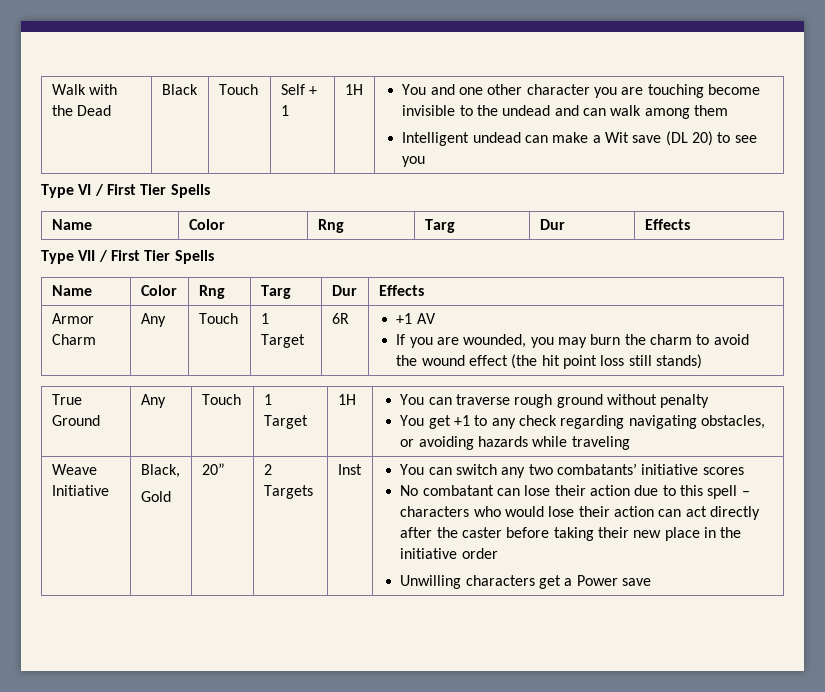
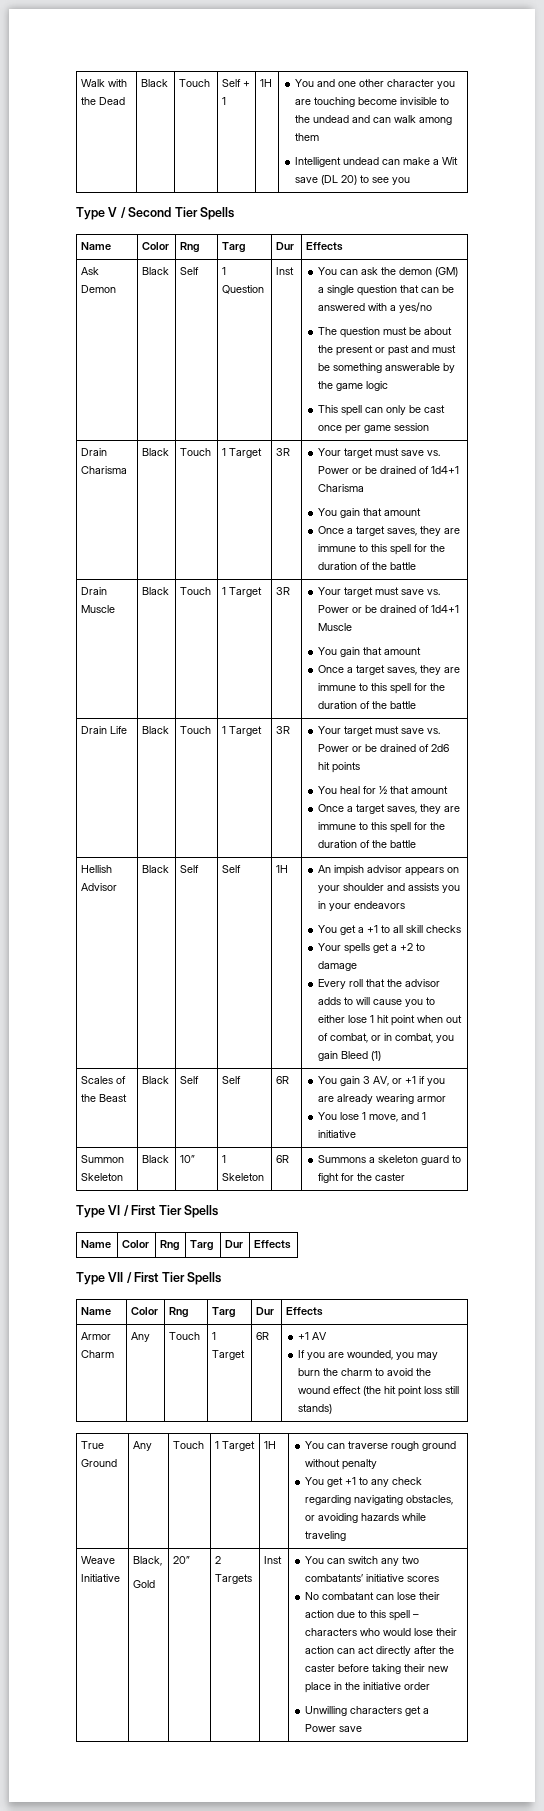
(426, 161) none -> [76,207,234,220] [81,242,112,250] [142,242,170,250] [180,242,200,253] [222,242,246,253] [276,242,295,250] [306,242,344,251] [81,267,100,275] [81,285,117,293] [142,267,170,275] [180,267,200,275] [222,267,227,275] [222,285,265,294] [276,267,295,275] [318,267,459,277] [318,285,455,296] [318,302,433,313] [318,327,453,338] [318,345,457,356] [318,363,456,373] [318,381,389,391] [318,405,446,416] [318,423,430,434] [81,448,108,456] [81,466,128,474] [142,448,170,456] [180,448,212,456] [222,448,263,458] [276,448,291,456] [318,448,441,458] [318,466,460,474] [318,484,365,492] [318,508,422,518] [318,526,461,536] [318,544,446,555] [318,562,417,570] [81,587,108,595] [81,605,116,613] [142,587,170,595] [180,587,212,595] [222,587,263,597] [276,587,291,595] [318,587,441,597] [318,605,460,613] [318,623,353,631] [318,647,422,657] [318,665,461,675] [318,683,446,694] [318,701,417,709] [81,726,128,734] [142,726,170,734] [180,726,212,734] [222,726,263,736] [276,726,291,734] [318,726,441,736] [318,744,450,752] [318,762,361,773] [318,786,449,794] [318,804,461,814] [318,822,446,833] [318,840,417,848] [81,865,113,873] [81,883,118,891] [142,865,170,873] [180,865,200,873] [222,865,242,873] [276,865,289,873] [318,865,460,876] [318,883,461,893] [318,901,406,911] [318,925,462,935] [318,943,426,954] [318,961,358,971] [318,979,441,989] [318,997,436,1007] [318,1015,463,1026] [318,1033,455,1043] [318,1051,382,1061] [81,1076,127,1084] [81,1094,128,1102] [142,1076,170,1084] [180,1076,200,1084] [222,1076,242,1084] [276,1076,290,1084] [318,1076,446,1086] [318,1094,447,1104] [318,1112,427,1122] [318,1130,357,1138] [81,1155,125,1163] [81,1173,124,1181] [142,1155,170,1163] [180,1155,196,1163] [222,1155,227,1163] [222,1173,265,1181] [276,1155,290,1163] [318,1155,462,1165] [318,1173,406,1183] // Type V / Second Tier Spells // Name | Color | Rng | Targ | Dur | Effects // Ask Demon | Black | Self | 1 Question | Inst | You can ask the demon (GM) a single question that can be answered with a yes/no // The question must be about the present or past and must be something answerable by the game logic // This spell can only be cast once per game session // Drain Charisma | Black | Touch | 1 Target | 3R | Your target must save vs. Power or be drained of 1d4+1 Charisma // You gain that amount // Once a target saves, they are immune to this spell for the duration of the battle // Drain Muscle | Black | Touch | 1 Target | 3R | Your target must save vs. Power or be drained of 1d4+1 Muscle // You gain that amount // Once a target saves, they are immune to this spell for the duration of the battle // Drain Life | Black | Touch | 1 Target | 3R | Your target must save vs. Power or be drained of 2d6 hit points // You heal for ½ that amount // Once a target saves, they are immune to this spell for the duration of the battle // Hellish Advisor | Black | Self | Self | 1H | An impish advisor appears on your shoulder and assists you in your endeavors // You get a +1 to all skill checks // Your spells get a +2 to damage // Every roll that the advisor adds to will cause you to either lose 1 hit point when out of combat, or in combat, you gain Bleed (1) // Scales of the Beast | Black | Self | Self | 6R | You gain 3 AV, or +1 if you are already wearing armor // You lose 1 move, and 1 initiative // Summon Skeleton | Black | 10” | 1 Skeleton | 6R | Summons a skeleton guard to fight for the caster

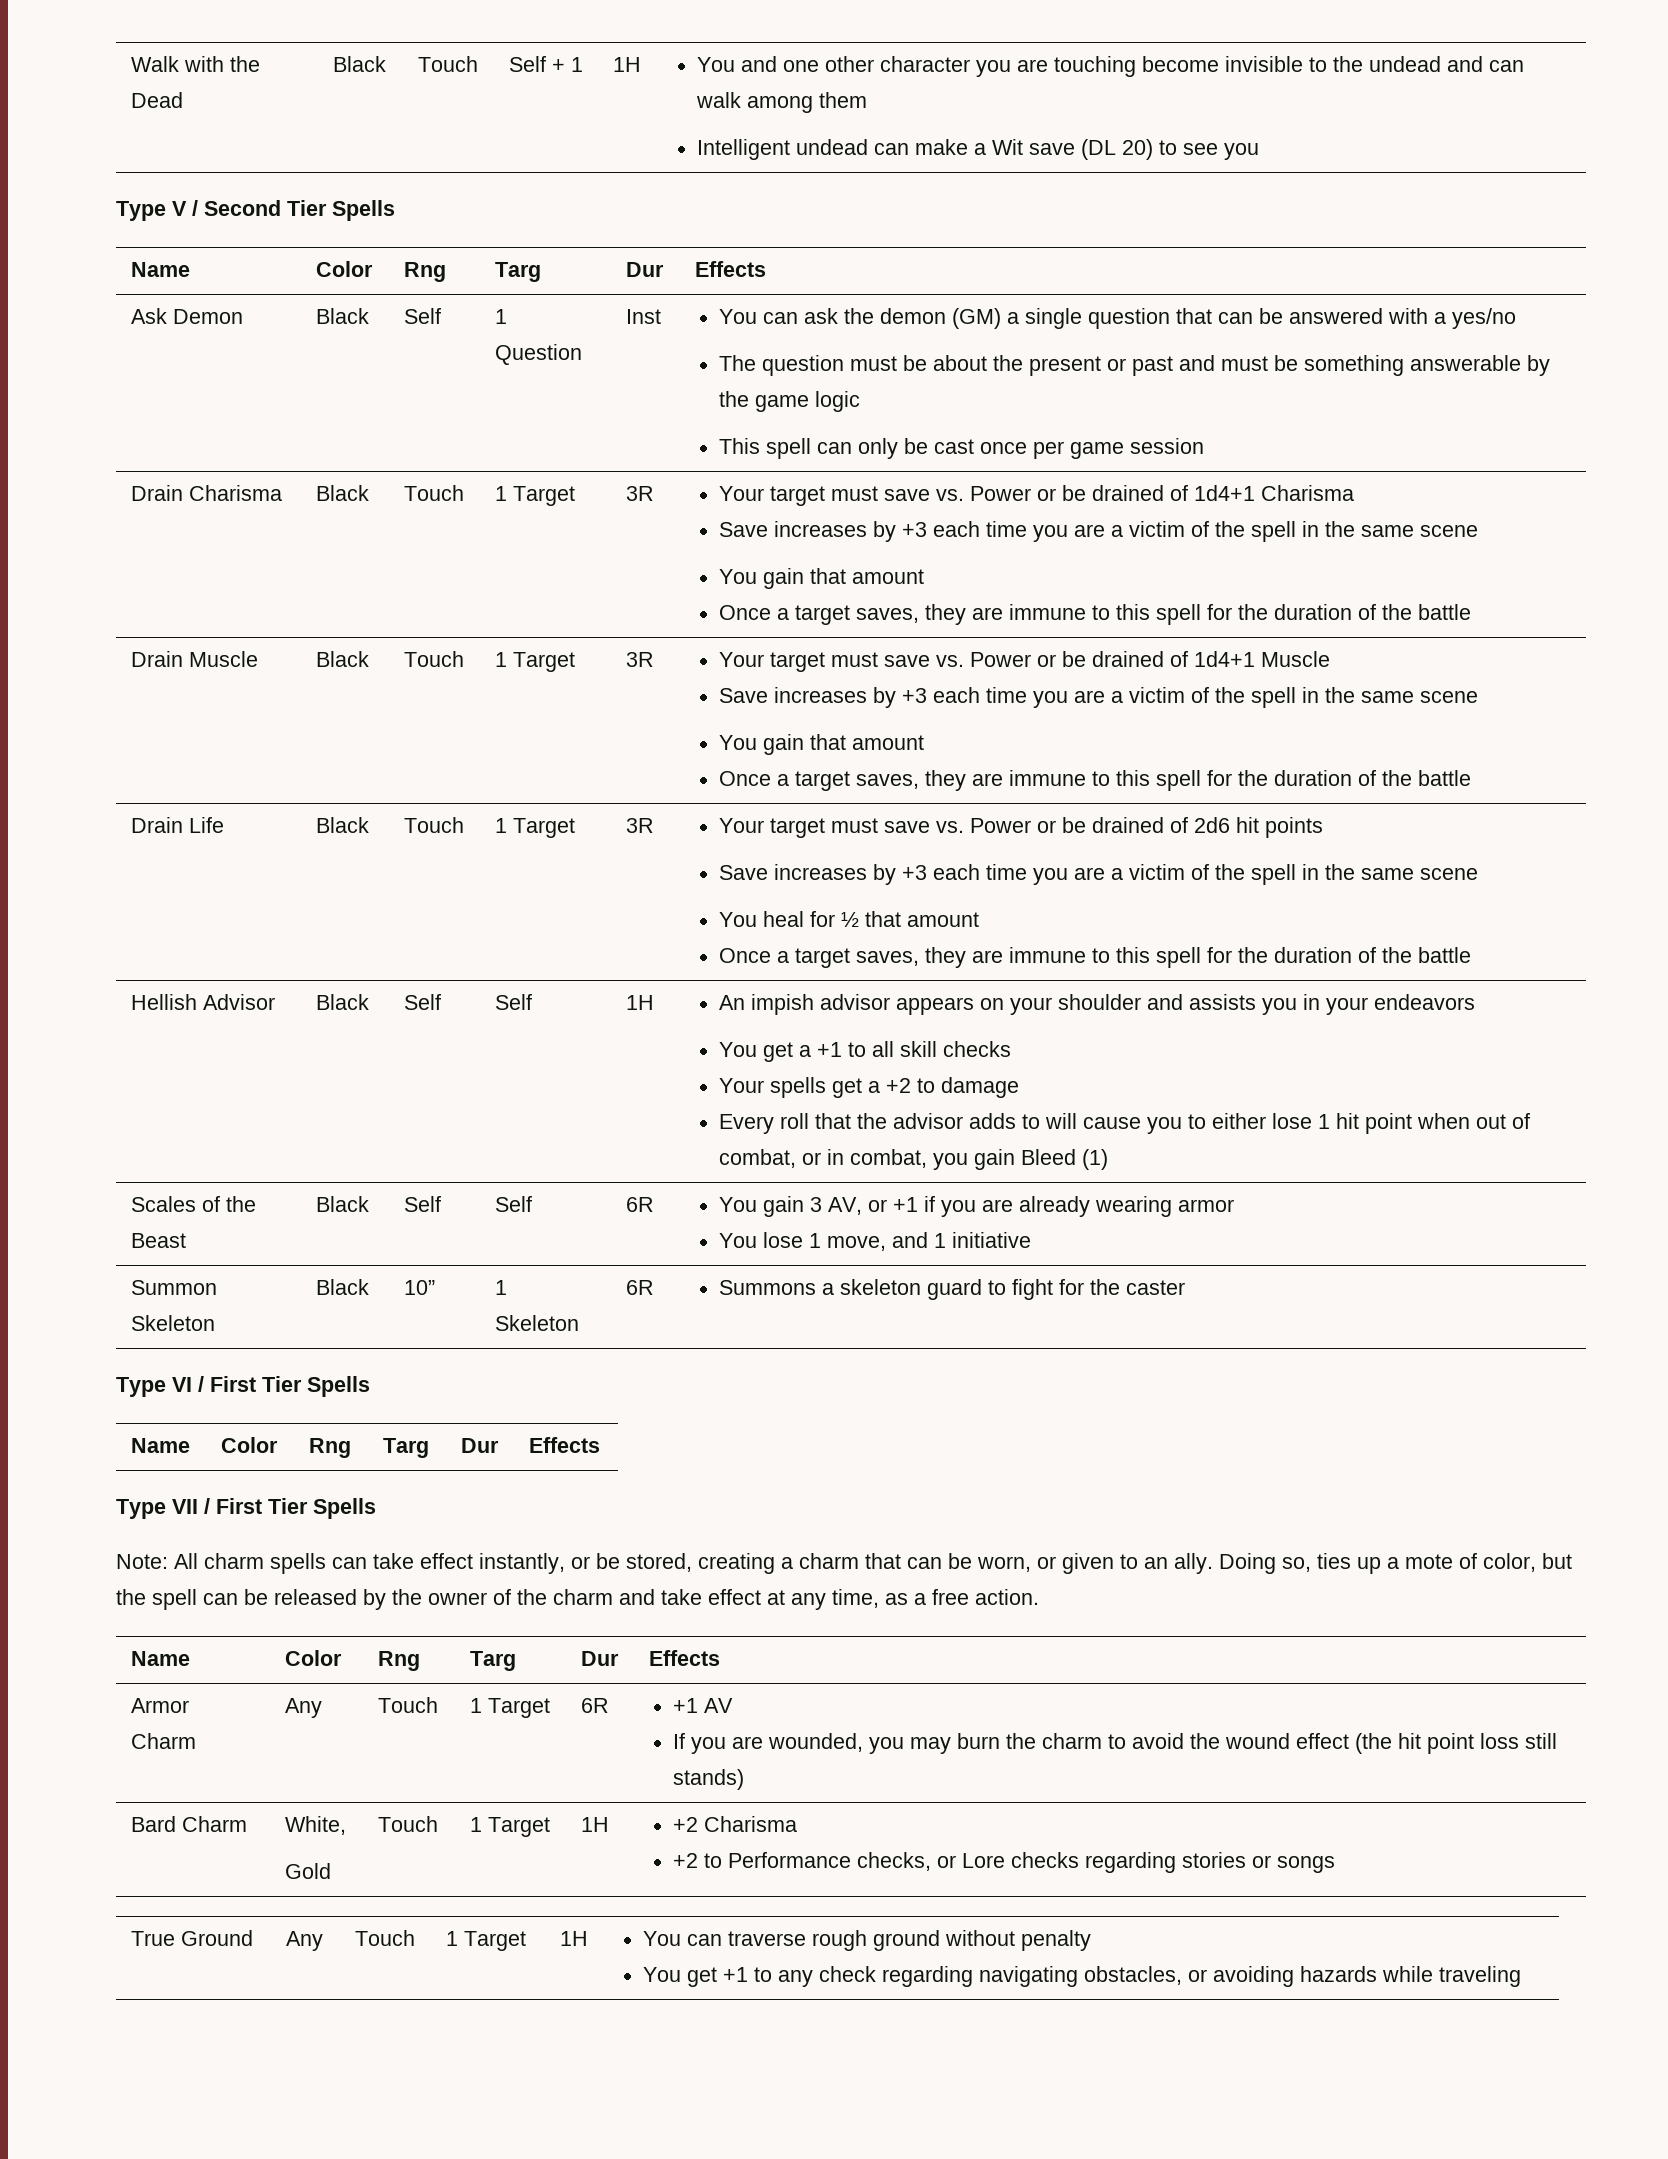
(365, 488) none -> [719,521,1479,542] // Save increases by +3 each time you are a victim of the spell in the same scene
(353, 627) none -> [719,687,1479,708] // Save increases by +3 each time you are a victim of the spell in the same scene
(361, 767) none -> [719,864,1479,885] // Save increases by +3 each time you are a victim of the spell in the same scene
(221, 1278) none -> [116,1553,1572,1574] [116,1589,1039,1610] // Note: All charm spells can take effect instantly, or be stored, creating a charm that can be worn, or given to an ally. Doing so, ties up a mote of color, but the spell can be released by the owner of the charm and take effect at any time, as a free action.
(333, 1409) none -> [131,1816,248,1832] [285,1816,347,1835] [285,1863,332,1879] [378,1816,439,1832] [470,1817,551,1837] [581,1817,610,1832] [673,1816,798,1832] [673,1852,1336,1873] // Bard Charm | White, // Gold | Touch | 1 Target | 1H | +2 Charisma // +2 to Performance checks, or Lore checks regarding stories or songs
[81,1556,116,1564] [81,1574,121,1582] [133,1556,163,1566] [133,1580,156,1588] [173,1556,191,1564] [215,1556,222,1564] [215,1574,253,1584] [264,1556,283,1564] [305,1556,420,1566] [305,1574,440,1582] [305,1592,441,1600] [305,1610,420,1621] [305,1628,458,1636] [305,1646,455,1656] [305,1664,450,1674] [305,1682,431,1693] [305,1706,430,1716] [305,1724,363,1732] // Weave Initiative | Black, // Gold | 20” | 2 Targets | Inst | You can switch any two combatants’ initiative scores // No combatant can lose their action due to this spell – characters who would lose their action can act directly after the caster before taking their new place in the initiative order // Unwilling characters get a Power save -> (1522, 1976) none

